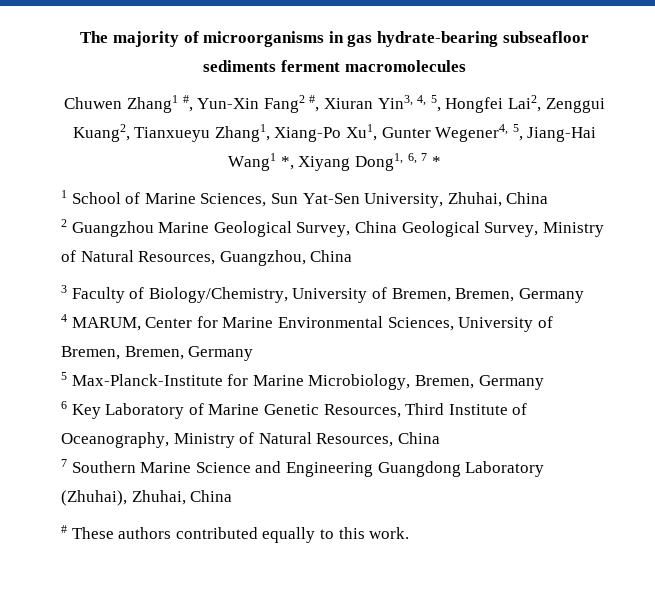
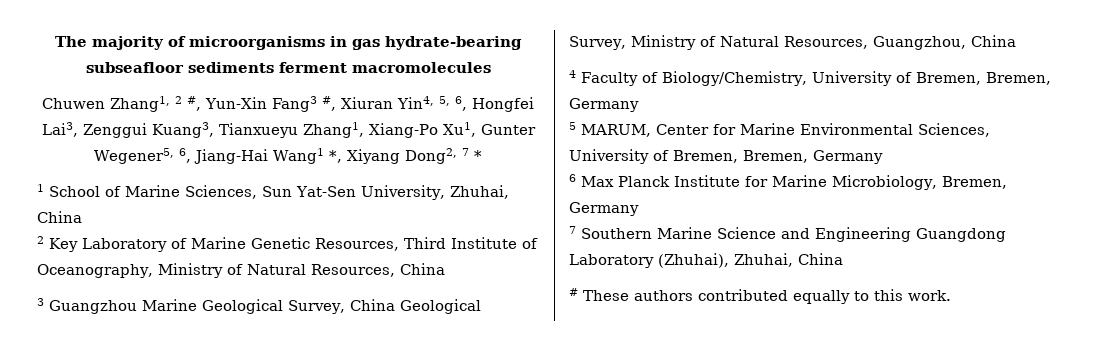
[127,95,179,113] Zhang1 -> [109,96,182,112] Zhang1, 2
[263,95,305,113] Fang2 -> [271,96,318,112] Fang3
[377,95,605,113] [72,124,130,142] Yin3, 4, 5, Hongfei Lai2, Zenggui Kuang2, -> [397,96,535,112] [41,122,214,138] Yin4, 5, 6, Hongfei Lai3, Zenggui Kuang3,
[435,124,523,142] Wegener4, 5, -> [94,148,191,164] Wegener5, 6,
[354,153,417,171] Dong1, 6, -> [404,148,457,164] Dong2,
[71,221,604,237] [61,250,353,266] [61,285,584,303] [61,314,553,332] [61,346,254,361] [61,372,544,390] [61,401,67,409] Guangzhou Marine Geological Survey, China Geological Survey, Ministry of Natural Resources, Guangzhou, China // 3 Faculty of Biology/Chemistry, University of Bremen, Bremen, Germany // 4 MARUM, Center for Marine Environmental Sciences, University of Bremen, Bremen, Germany // 5 Max-Planck-Institute for Marine Microbiology, Bremen, Germany // 6 -> (44, 240) none
(440, 438) none -> [37,298,481,314] [569,35,1016,50] [569,70,1051,86] [569,98,639,112] [569,122,990,137] [569,149,883,164] [569,174,1007,190] [569,202,639,216] // 3 Guangzhou Marine Geological Survey, China Geological Survey, Ministry of Natural Resources, Guangzhou, China // 4 Faculty of Biology/Chemistry, University of Bremen, Bremen, Germany // 5 MARUM, Center for Marine Environmental Sciences, University of Bremen, Bremen, Germany // 6 Max Planck Institute for Marine Microbiology, Bremen, Germany

